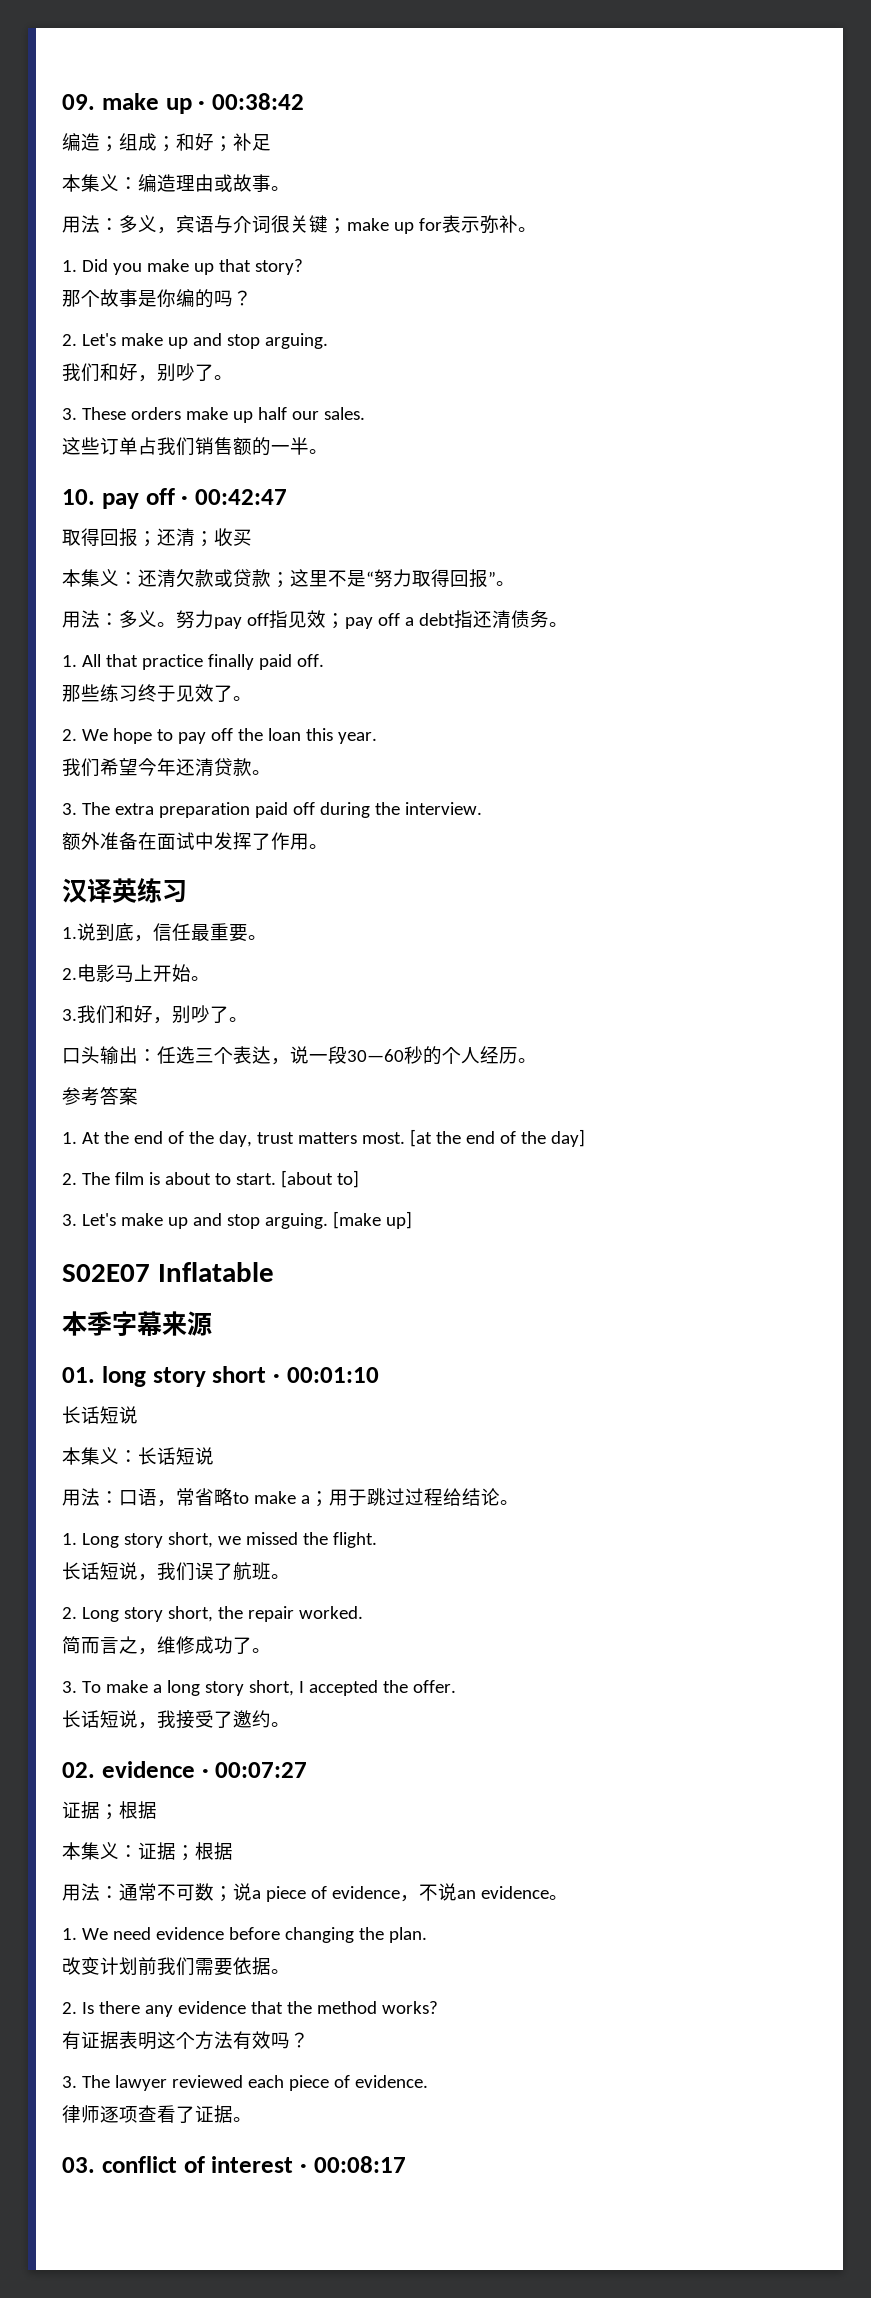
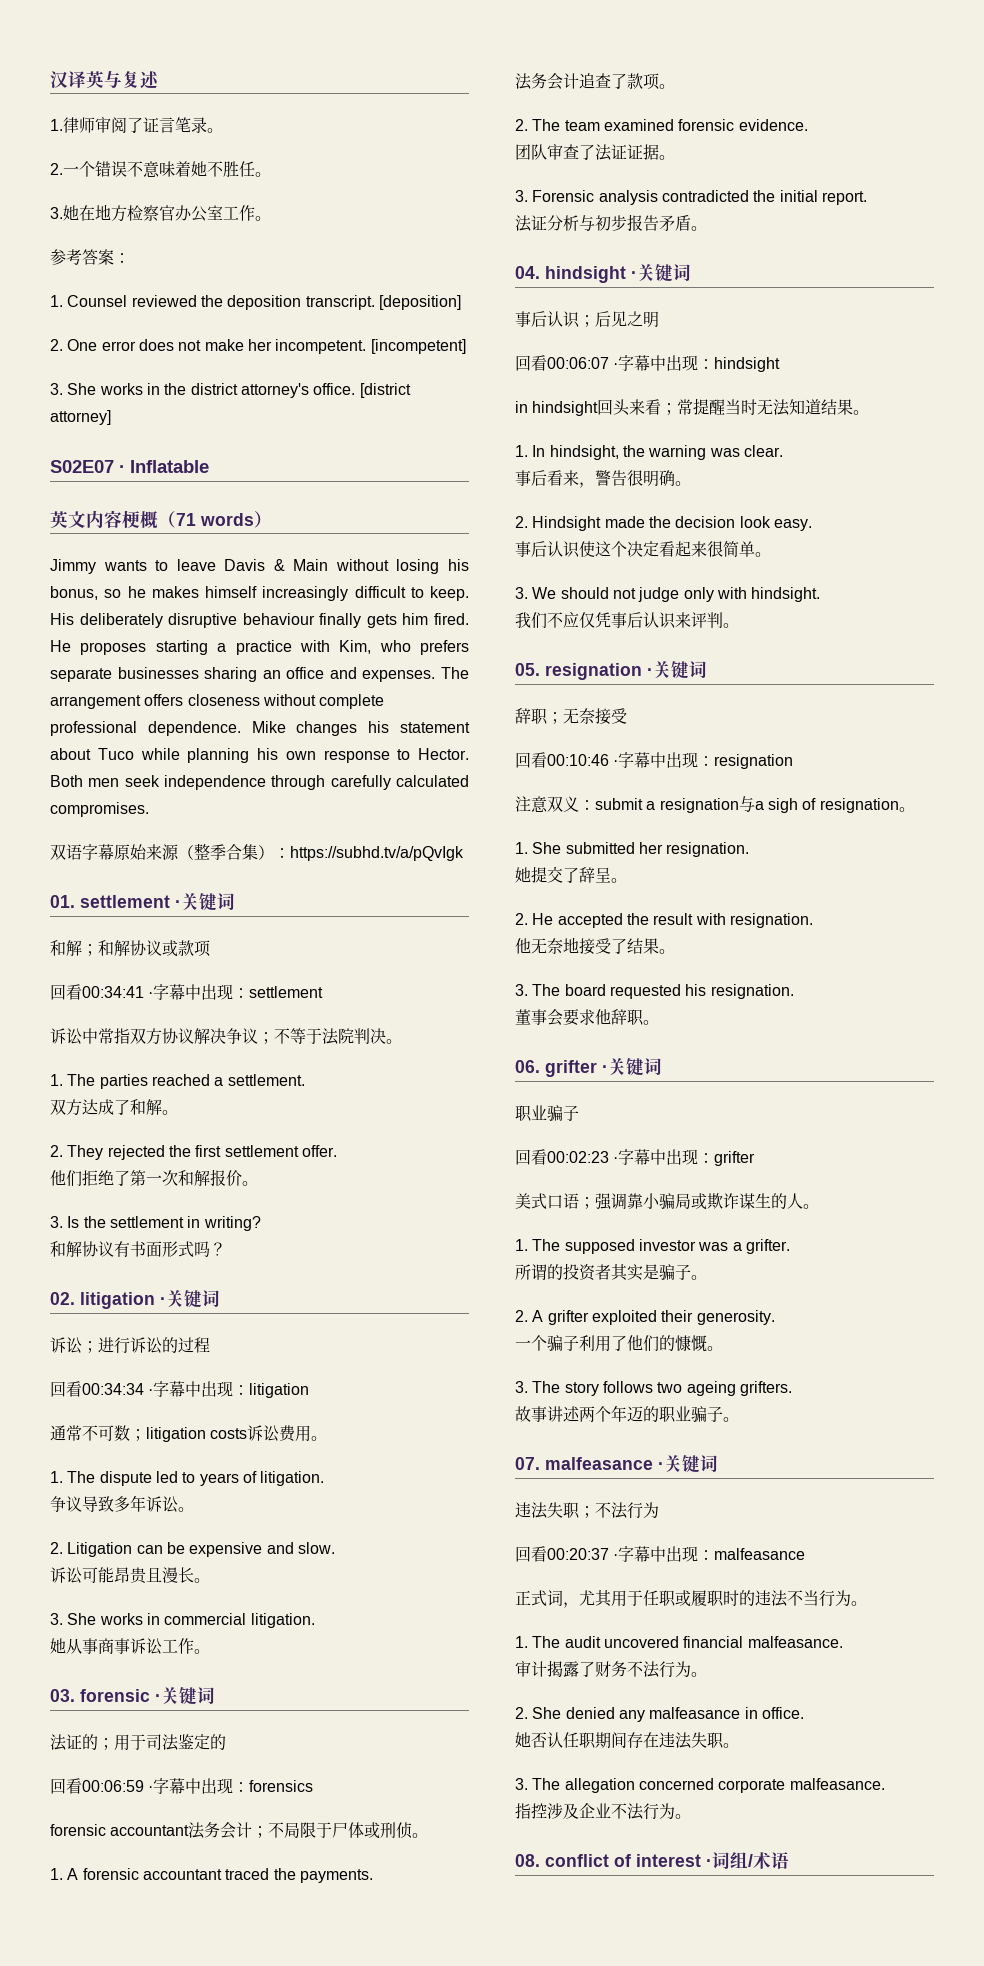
[62,93,304,114] [62,133,271,152] [62,174,290,192] [62,215,537,234] [62,259,303,275] [62,289,252,308] [62,333,328,349] [62,363,233,382] [62,407,365,423] [62,437,328,456] [62,488,287,509] [62,528,252,547] [62,569,515,588] [62,610,568,629] [62,654,324,670] [62,684,252,702] [62,728,377,744] [62,758,271,777] [62,802,482,818] [62,832,328,850] [62,878,187,903] [62,923,267,942] [62,964,210,983] [62,1005,248,1024] [62,1046,518,1065] 09. make up · 00:38:42 // 编造；组成；和好；补足 // 本集义：编造理由或故事。 // 用法：多义，宾语与介词很关键；make up for表示弥补。 // 1. Did you make up that story? // 那个故事是你编的吗？ // 2. Let's make up and stop arguing. // 我们和好，别吵了。 // 3. These orders make up half our sales. // 这些订单占我们销售额的一半。 // 10. pay off · 00:42:47 // 取得回报；还清；收买 // 本集义：还清欠款或贷款；这里不是“努力取得回报”。 // 用法：多义。努力pay off指见效；pay off a debt指还清债务。 // 1. All that practice finally paid off. // 那些练习终于见效了。 // 2. We hope to pay off the loan this year. // 我们希望今年还清贷款。 // 3. The extra preparation paid off during the interview. // 额外准备在面试中发挥了作用。 // 汉译英练习 // 1.说到底，信任最重要。 // 2.电影马上开始。 // 3.我们和好，别吵了。 // 口头输出：任选三个表达，说一段30—60秒的个人经历 -> [50,70,159,89] [50,116,223,133] [50,161,271,178] [50,204,255,222] 汉译英与复述 // 1.律师审阅了证言笔录。 // 2.一个错误不意味着她不胜任。 // 3.她在地方检察官办公室工作
[62,1129,585,1147] [62,1170,359,1188] [62,1211,412,1229] // 1. At the end of the day, trust matters most. [at the end of the day] // 2. The film is about to start. [about to] // 3. Let's make up and stop arguing. [make up] -> [114,253,130,263] [50,295,461,310] [50,339,466,354] [50,383,411,398] [50,410,111,425] ： // 1. Counsel reviewed the deposition transcript. [deposition] // 2. One error does not make her incompetent. [incompetent] // 3. She works in the district attorney's office. [district attorney]
(150, 1273) none -> [119,465,125,473] ·
[62,1311,212,1336] [62,1366,379,1387] [62,1406,138,1424] [62,1447,214,1465] [62,1488,519,1507] [62,1532,377,1548] [62,1562,290,1581] [62,1606,363,1622] [62,1636,271,1655] [62,1680,456,1696] [62,1710,290,1729] [62,1761,308,1778] [62,1801,157,1820] [62,1842,233,1861] [62,1883,568,1902] [62,1927,427,1943] [62,1957,290,1976] [62,2001,438,2017] [62,2031,309,2050] [62,2075,428,2091] [62,2105,252,2123] [62,2157,95,2173] 本季字幕来源 // 01. long story short · 00:01:10 // 长话短说 // 本集义：长话短说 // 用法：口语，常省略to make a；用于跳过过程给结论。 // 1. Long story short, we missed the flight. // 长话短说，我们误了航班。 // 2. Long story short, the repair worked. // 简而言之，维修成功了。 // 3. To make a long story short, I accepted the offer. // 长话短说，我接受了邀约。 // 02. evidence · 00:07:27 // 证据；根据 // 本集义：证据；根据 // 用法：通常不可数；说a piece of evidence，不说an evidence。 // 1. We need evidence before changing the plan. // 改变计划前我们需要依据。 // 2. Is there any evidence that the method works? // 有证据表明这个方法有效吗？ // 3. The lawyer reviewed each piece of evidence. // 律师逐项查看了证据。 // 03. -> [50,510,272,529] [50,559,469,574] [50,586,469,601] [50,613,469,628] [50,640,469,655] [50,667,469,682] [50,694,385,709] [50,721,471,736] [50,748,469,763] [50,775,469,790] [50,802,149,817] [50,843,464,861] [50,893,235,911] [50,940,211,957] [50,984,324,1000] [50,1028,402,1045] [50,1074,305,1089] [50,1099,178,1116] [50,1145,337,1160] [50,1169,258,1187] [50,1216,261,1231] [50,1241,226,1257] [50,1290,220,1309] [50,1337,210,1354] [50,1381,310,1398] [50,1425,328,1442] [50,1471,325,1486] [50,1495,194,1513] [50,1542,335,1557] [50,1567,210,1584] [50,1613,315,1628] [50,1638,210,1655] [50,1687,215,1705] [50,1734,226,1751] [50,1778,314,1794] [50,1822,429,1839] [50,1868,373,1883] [515,73,675,90] [515,119,808,131] [515,143,675,161] [515,190,867,205] [515,214,707,232] [515,264,691,283] [515,311,659,328] [515,355,781,372] [515,398,870,416] [515,445,783,460] [515,470,691,488] [515,516,812,531] [515,541,771,558] [515,587,821,602] [515,612,739,629] [515,661,707,680] [515,708,627,725] [515,752,794,769] [515,796,915,813] [515,842,750,857] [515,866,627,883] [515,913,813,928] [515,937,675,955] [515,984,794,999] [515,1009,659,1026] [515,1058,662,1077] [515,1105,579,1122] [515,1149,756,1166] [515,1193,819,1210] [515,1239,790,1254] [515,1263,707,1281] [515,1310,775,1325] [515,1335,723,1352] [515,1381,792,1396] [515,1405,739,1423] [515,1455,718,1473] [515,1502,659,1519] [515,1546,806,1562] [515,1590,867,1608] [515,1636,843,1648] [515,1660,707,1678] [515,1707,804,1722] [515,1732,739,1749] [515,1778,885,1793] [515,1803,691,1820] [515,1854,540,1867] 英文内容梗概（71 words） // Jimmy wants to leave Davis & Main without losing his bonus, so he makes himself increasingly difficult to keep. His deliberately disruptive behaviour finally gets him fired. He proposes starting a practice with Kim, who prefers separate businesses sharing an office and expenses. The arrangement offers closeness without complete professional dependence. Mike changes his statement about Tuco while planning his own response to Hector. Both men seek independence through carefully calculated compromises. // 双语字幕原始来源（整季合集）：https://subhd.tv/a/pQvIgk // 01. settlement ·关键词 // 和解；和解协议或款项 // 回看00:34:41 ·字幕中出现：settlement // 诉讼中常指双方协议解决争议；不等于法院判决。 // 1. The parties reached a settlement. // 双方达成了和解。 // 2. They rejected the first settlement offer. // 他们拒绝了第一次和解报价。 // 3. Is the settlement in writing? // 和解协议有书面形式吗？ // 02. litigation ·关键词 // 诉讼；进行诉讼的过程 // 回看00:34:34 ·字幕中出现：litigation // 通常不可数；litigation costs诉讼费用。 // 1. The dispute led to years of litigation. // 争议导致多年诉讼。 // 2. Litigation can be expensive and slow. // 诉讼可能昂贵且漫长。 // 3. She works in commercial litigation. // 她从事商事诉讼工作。 // 03. forensic ·关键词 // 法证的；用于司法鉴定的 // 回看00:06:59 ·字幕中出现：forensics // forensic accountant法务会计；不局限于尸体或刑侦。 // 1. A forensic accountant traced the payments. // 法务会计追查了款项。 // 2. The team examined forensic evidence. // 团队审查了法证证据。 // 3. Forensic analysis contradicted the initial report. // 法证分析与初步报告矛盾。 // 04. hindsight ·关键词 // 事后认识；后见之明 // 回看00:06:07 ·字幕中出现：hindsight // in hindsight回头来看；常提醒当时无法知道结果。 // 1. In hindsight, the warning was clear. // 事后看来，警告很明确。 // 2. Hindsight made the decision look easy. // 事后认识使这个决定看起来很简单。 // 3. We should not judge only with hindsight. // 我们不应仅凭事后认识来评判。 // 05. resignation ·关键词 // 辞职；无奈接受 // 回看00:10:46 ·字幕中出现：resignation // 注意双义：submit a resignation与a sigh of resignation。 // 1. She submitted her resignation. // 她提交了辞呈。 // 2. He accepted the result with resignation. // 他无奈地接受了结果。 // 3. The board requested his resignation. // 董事会要求他辞职。 // 06. grifter ·关键词 // 职业骗子 // 回看00:02:23 ·字幕中出现：grifter // 美式口语；强调靠小骗局或欺诈谋生的人。 // 1. The supposed investor was a grifter. // 所谓的投资者其实是骗子。 // 2. A grifter exploited their generosity. // 一个骗子利用了他们的慷慨。 // 3. The story follows two ageing grifters. // 故事讲述两个年迈的职业骗子。 // 07. malfeasance ·关键词 // 违法失职；不法行为 // 回看00:20:37 ·字幕中出现：malfeasance // 正式词，尤其用于任职或履职时的违法不当行为。 // 1. The audit uncovered financial malfeasance. // 审计揭露了财务不法行为。 // 2. She denied any malfeasance in office. // 她否认任职期间存在违法失职。 // 3. The allegation concerned corporate malfeasance. // 指控涉及企业不法行为。 // 08.
[313,2156,406,2173] 00:08:17 -> [712,1852,789,1869] 词组/术语

